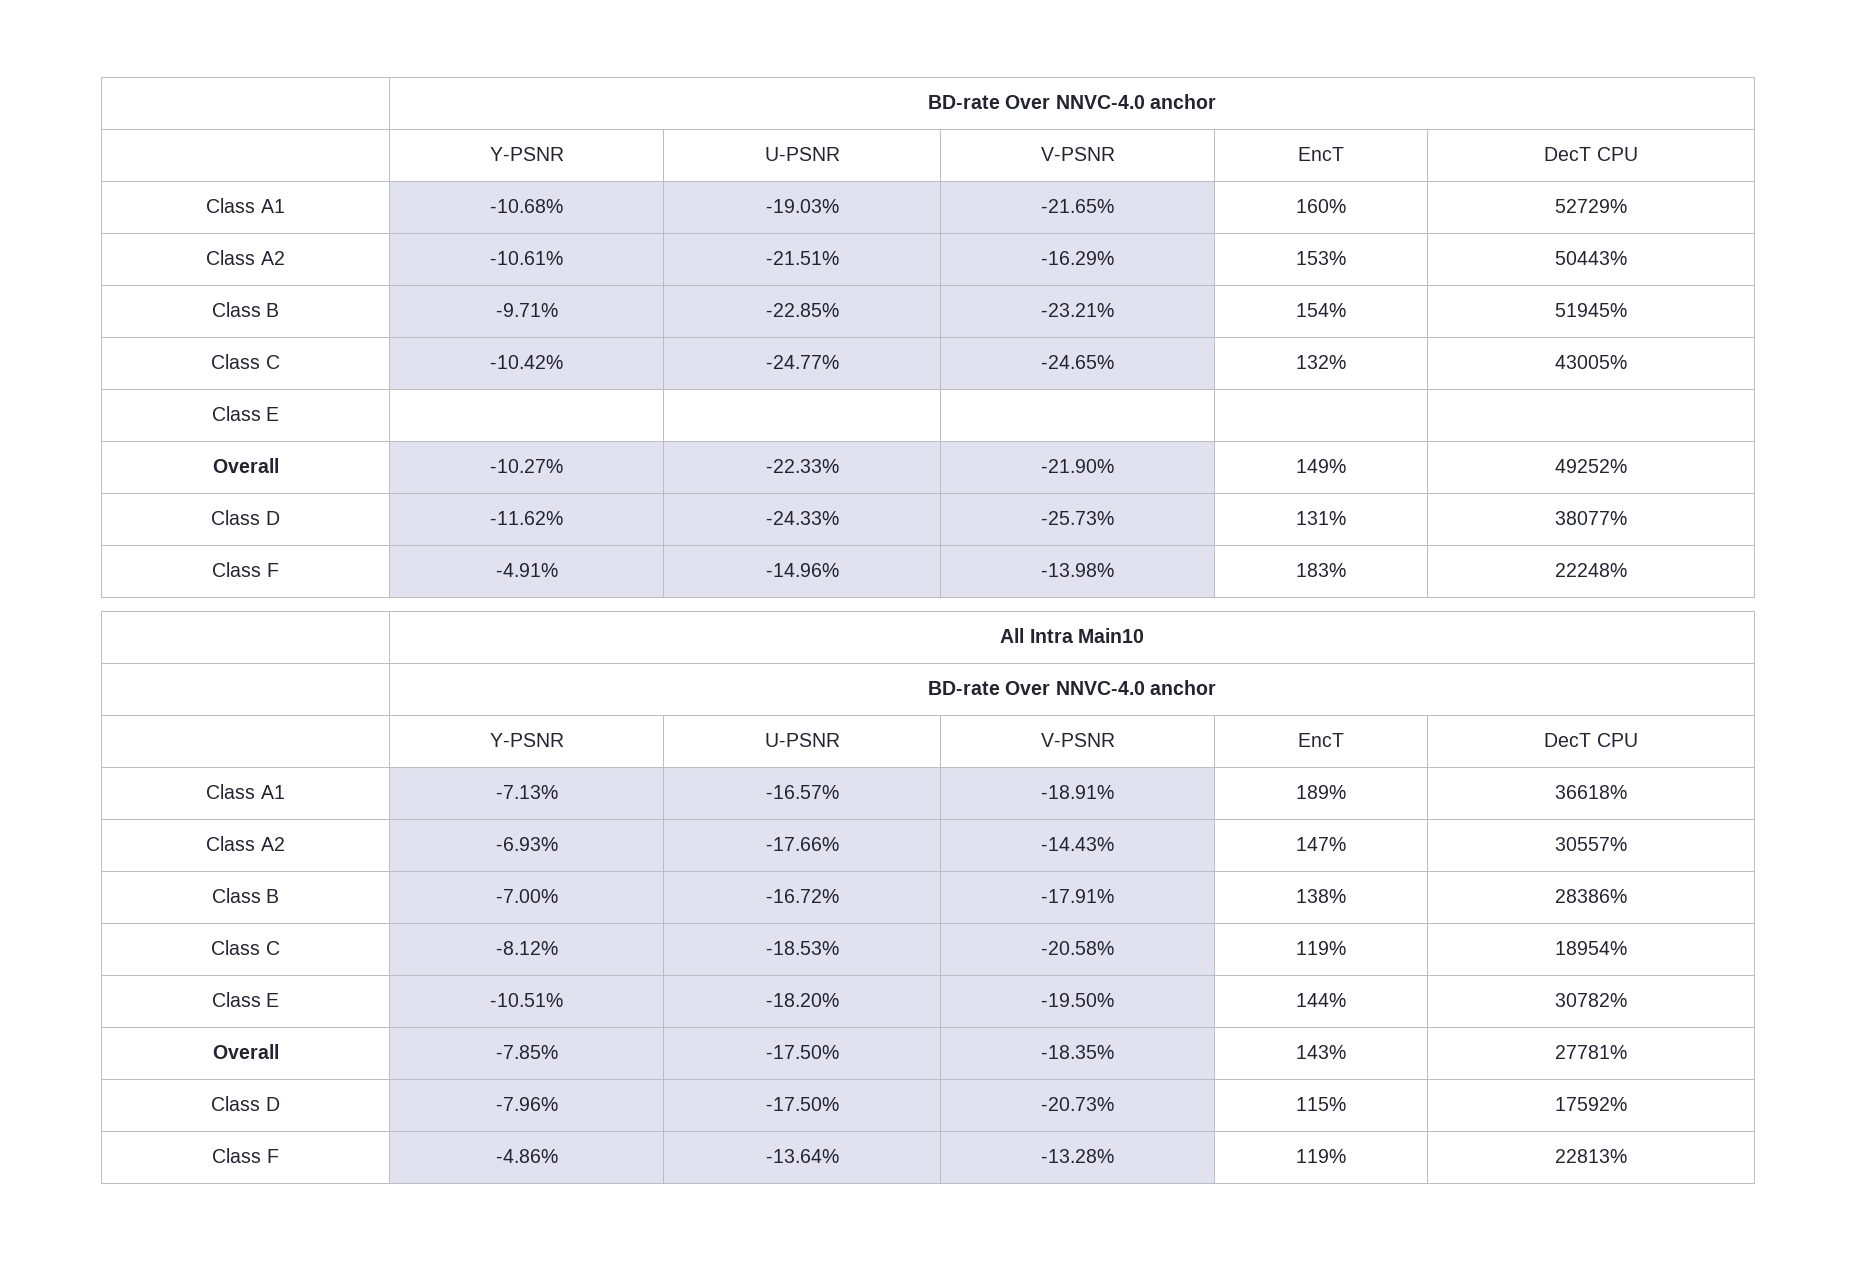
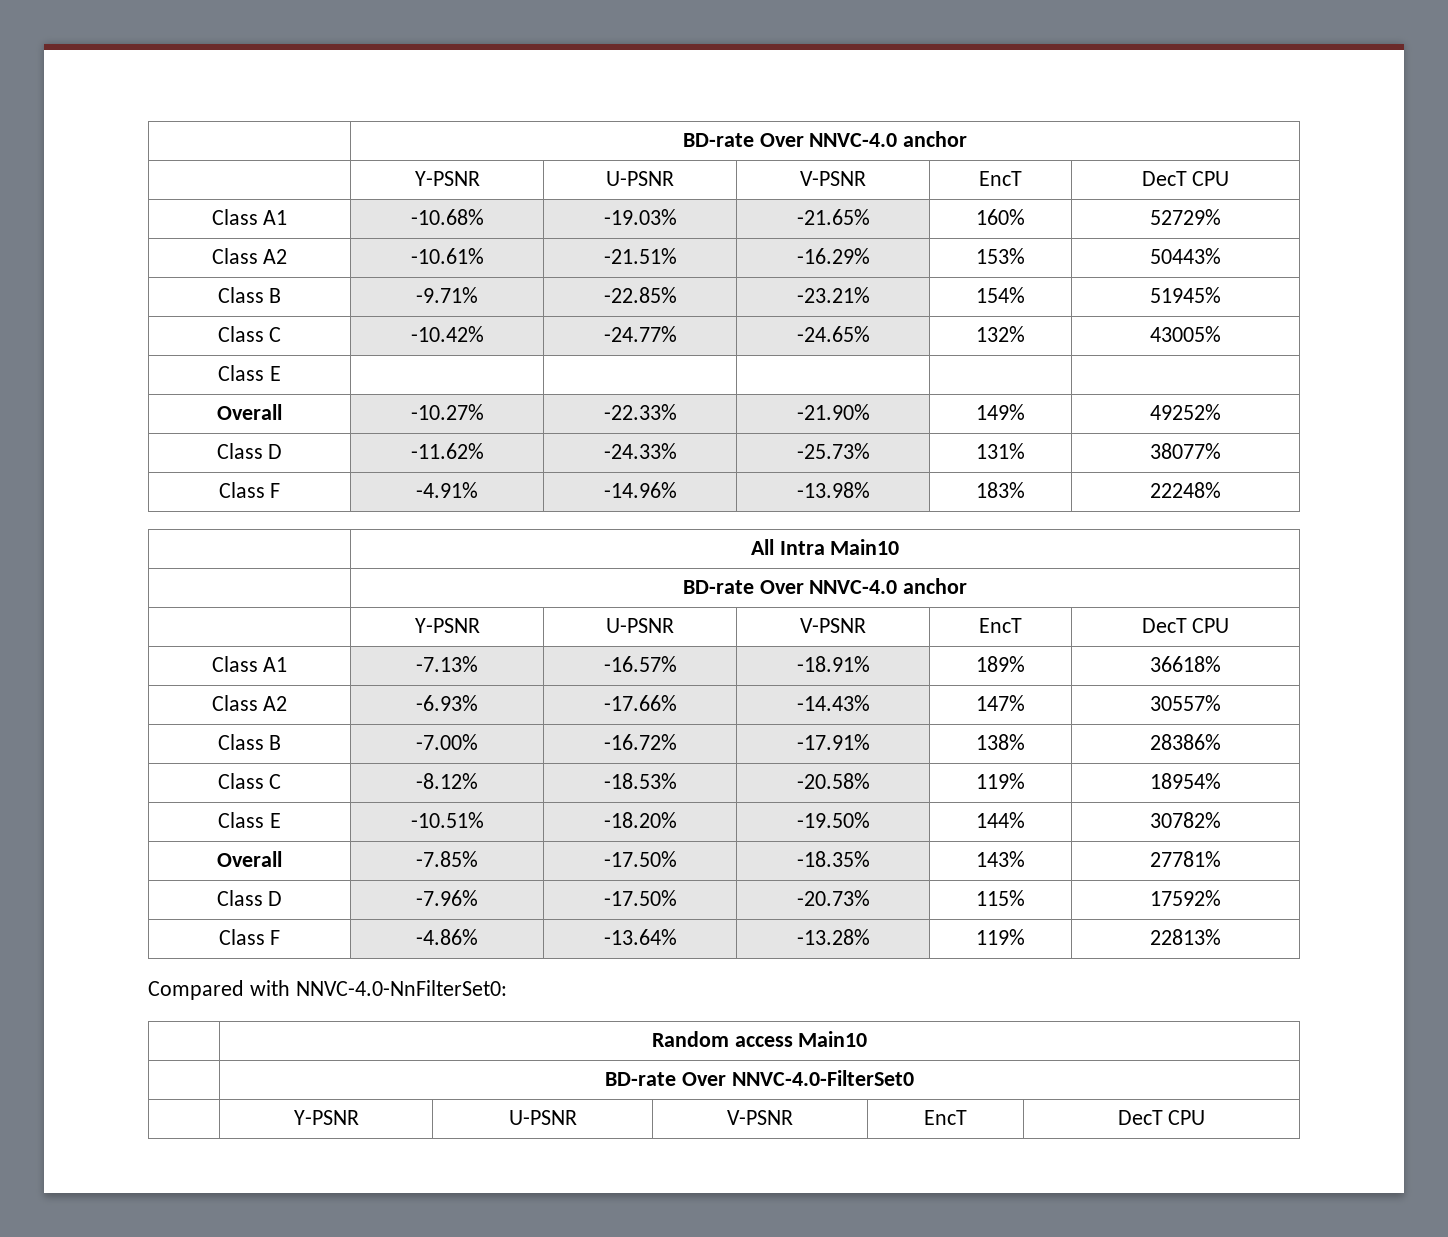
(1627, 1156) none -> [148,980,507,1000] [651,1031,868,1047] [605,1070,914,1086] [293,1110,359,1125] [508,1110,577,1125] [727,1110,793,1125] [924,1110,967,1125] [1117,1110,1206,1125] // Compared with NNVC-4.0-NnFilterSet0: // | Random access Main10 // | BD-rate Over NNVC-4.0-FilterSet0 // | Y-PSNR | U-PSNR | V-PSNR | EncT | DecT CPU

